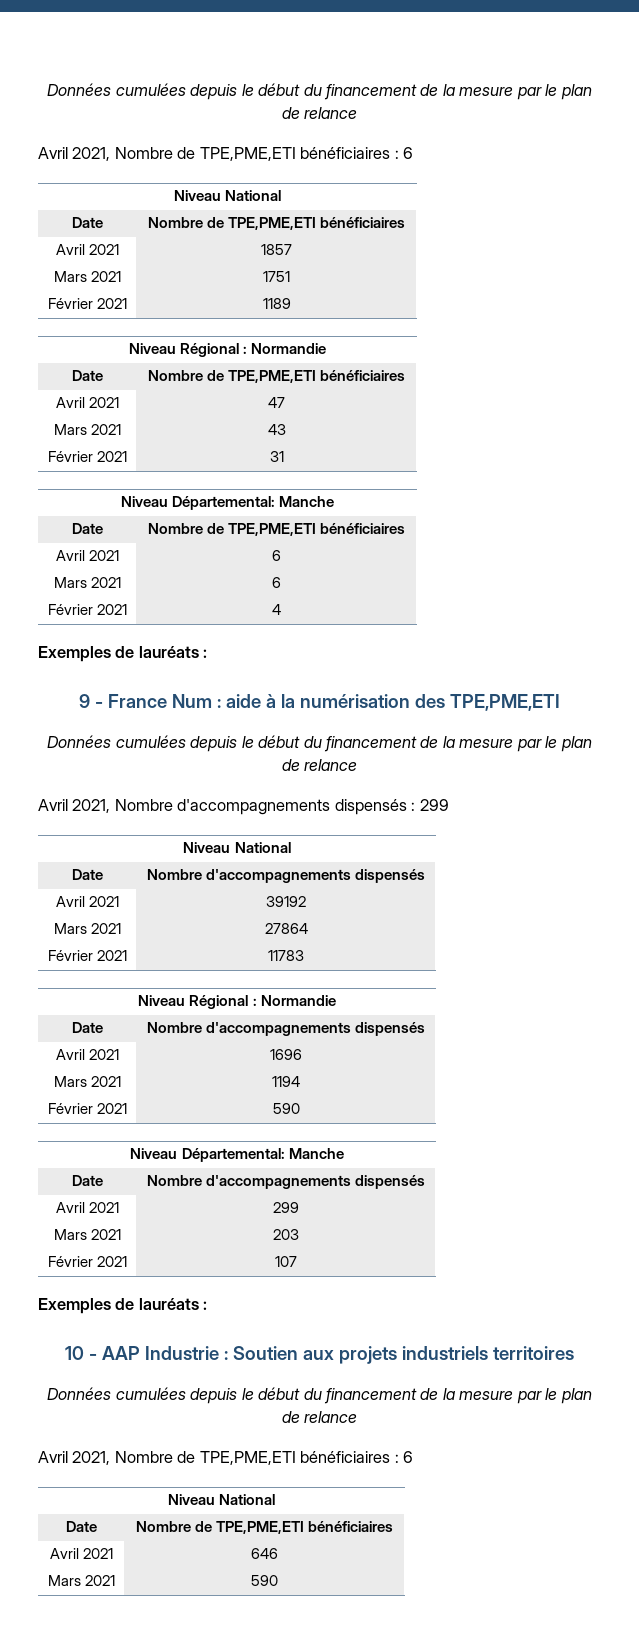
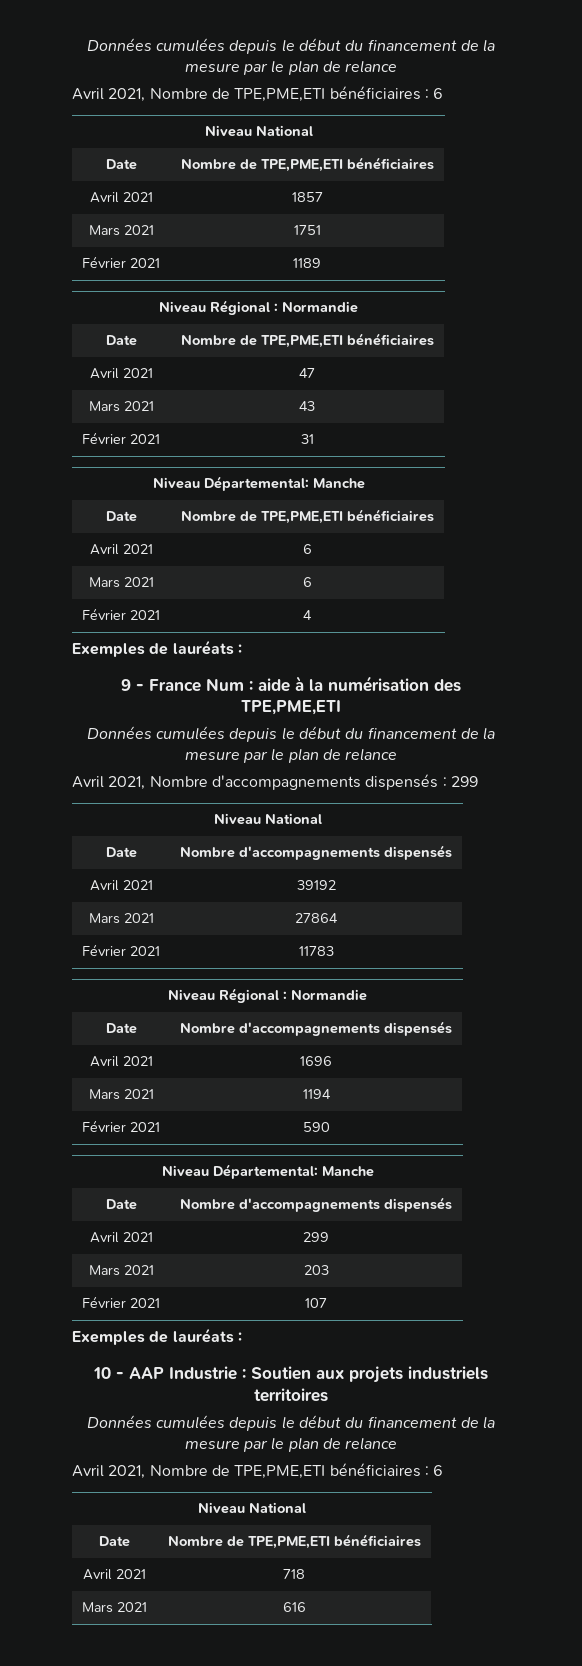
[251,1548,278,1559] [47,1575,116,1586] [251,1575,278,1586] 646 // Mars 2021 | 590 -> [283,1569,305,1579] [82,1602,147,1613] [282,1602,306,1612] 718 // Mars 2021 | 616

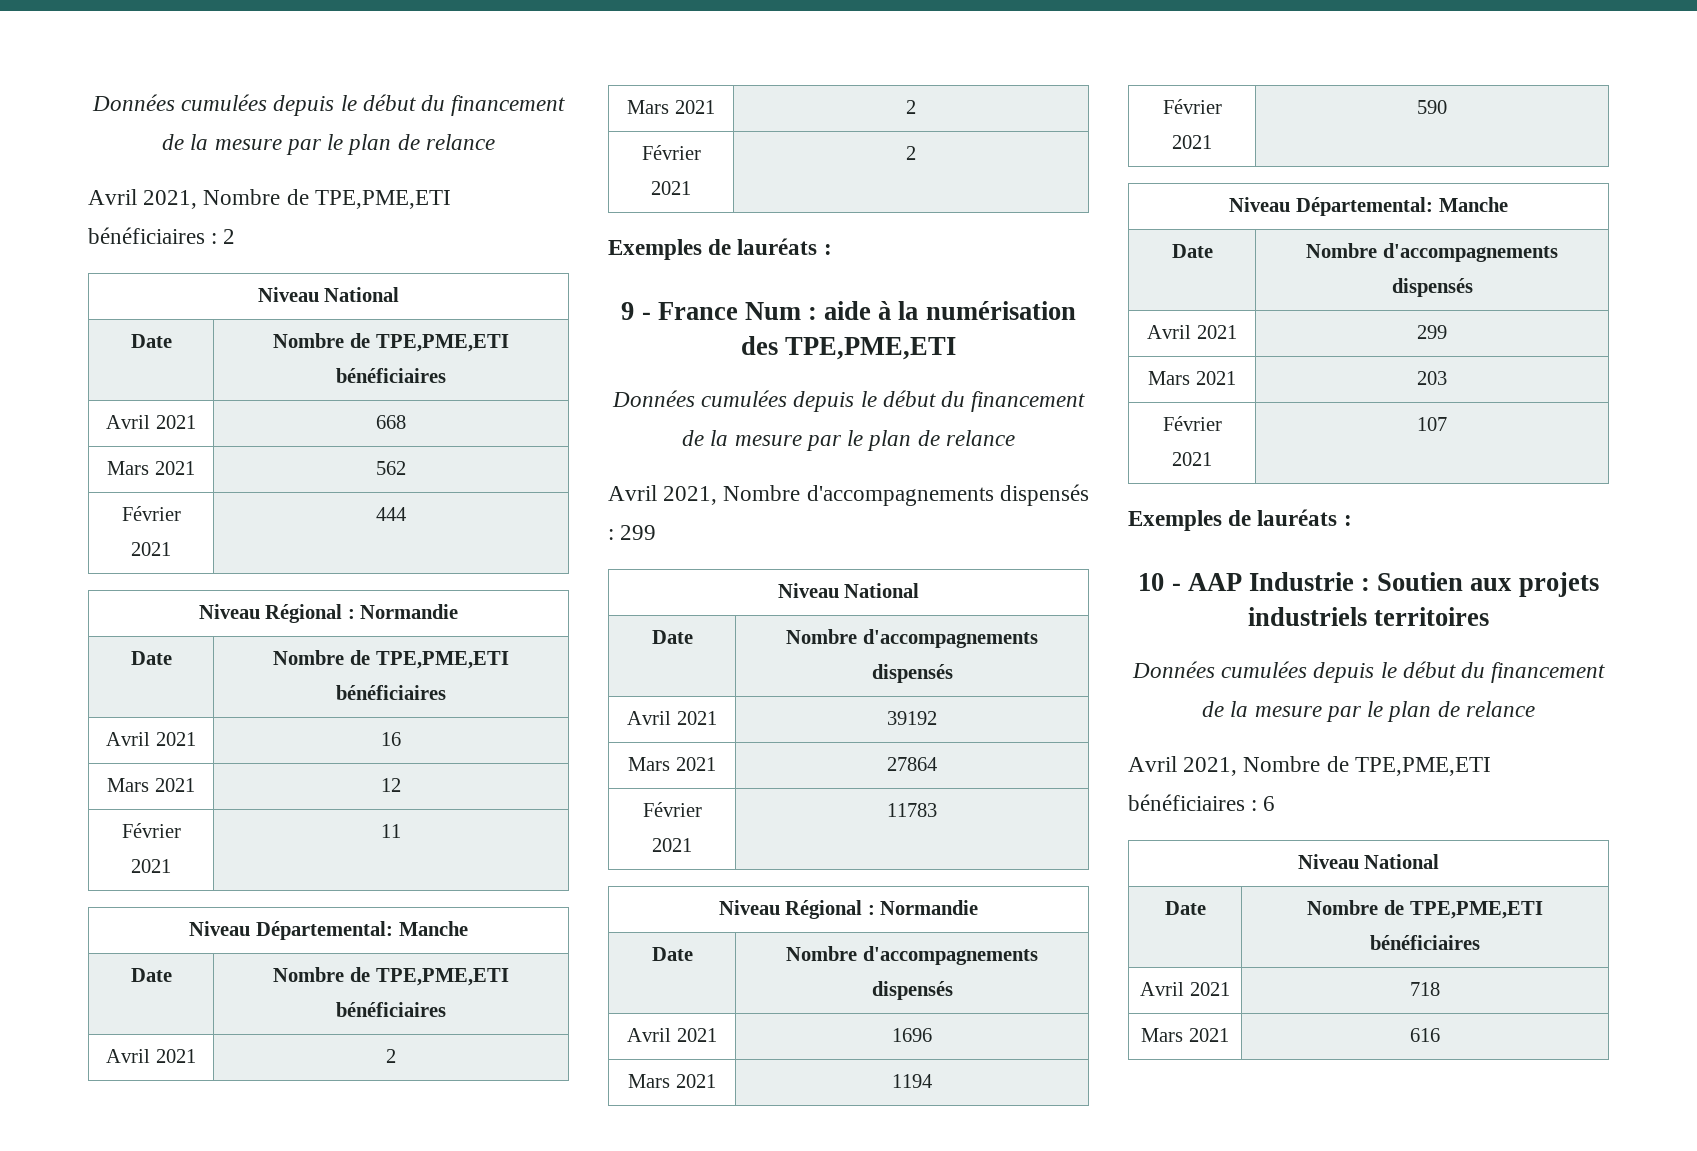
[433,88,444,99] [204,125,313,137] [105,159,137,170] [180,157,434,172] [89,192,153,203] [291,192,323,202] [88,225,154,236] [293,225,321,235] [82,256,160,268] [293,258,321,268] 6 // Niveau National // Date | Nombre de TPE,PME,ETI bénéficiaires // Avril 2021 | 1857 // Mars 2021 | 1751 // Février 2021 | 1189 -> [223,229,236,244] [257,287,400,302] [130,334,172,348] [273,333,509,352] [336,368,446,383] [106,415,196,429] [376,415,406,429] [107,461,195,475] [376,461,406,475] [121,506,181,521] [131,542,171,556] [376,507,406,521] 2 // Niveau National // Date | Nombre de TPE,PME,ETI bénéficiaires // Avril 2021 | 668 // Mars 2021 | 562 // Février 2021 | 444
[299,368,315,378] [88,401,154,412] [299,401,315,411] [82,432,160,444] [300,434,314,444] 47 // Mars 2021 | 43 // Février 2021 | 31 -> [381,732,401,746] [107,778,195,792] [381,778,401,792] [121,823,181,838] [131,859,171,873] [381,824,401,838] 16 // Mars 2021 | 12 // Février 2021 | 11
[302,544,312,554] [88,577,154,588] [302,577,312,587] [82,608,160,620] [303,610,312,620] 6 // Mars 2021 | 6 // Février 2021 | 4 -> [386,1049,396,1063] [627,100,715,114] [906,100,916,114] [641,145,701,160] [651,181,691,195] [906,146,916,160] 2 // Mars 2021 | 2 // Février 2021 | 2

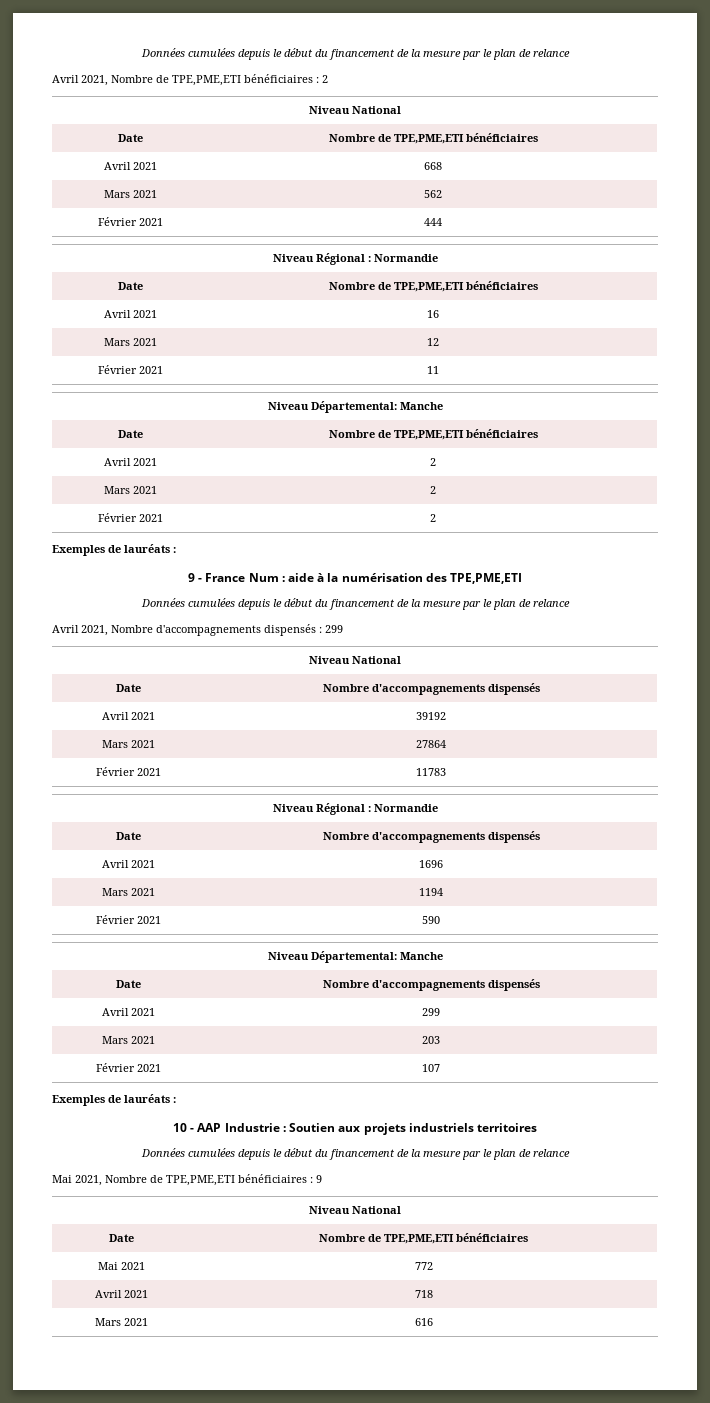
[1128,756,1491,776] [1128,794,1276,811] [1297,854,1440,869] [1164,901,1206,915] [1307,900,1543,919] [1370,935,1480,950] Avril 2021, Nombre de TPE,PME,ETI bénéficiaires : 6 // Niveau National // Date | Nombre de TPE,PME,ETI bénéficiaires -> [52,1174,322,1186] [309,1206,401,1214] [108,1234,134,1242] [319,1233,528,1244] [97,1262,145,1270] [414,1262,433,1270] Mai 2021, Nombre de TPE,PME,ETI bénéficiaires : 9 // Niveau National // Date | Nombre de TPE,PME,ETI bénéficiaires // Mai 2021 | 772

